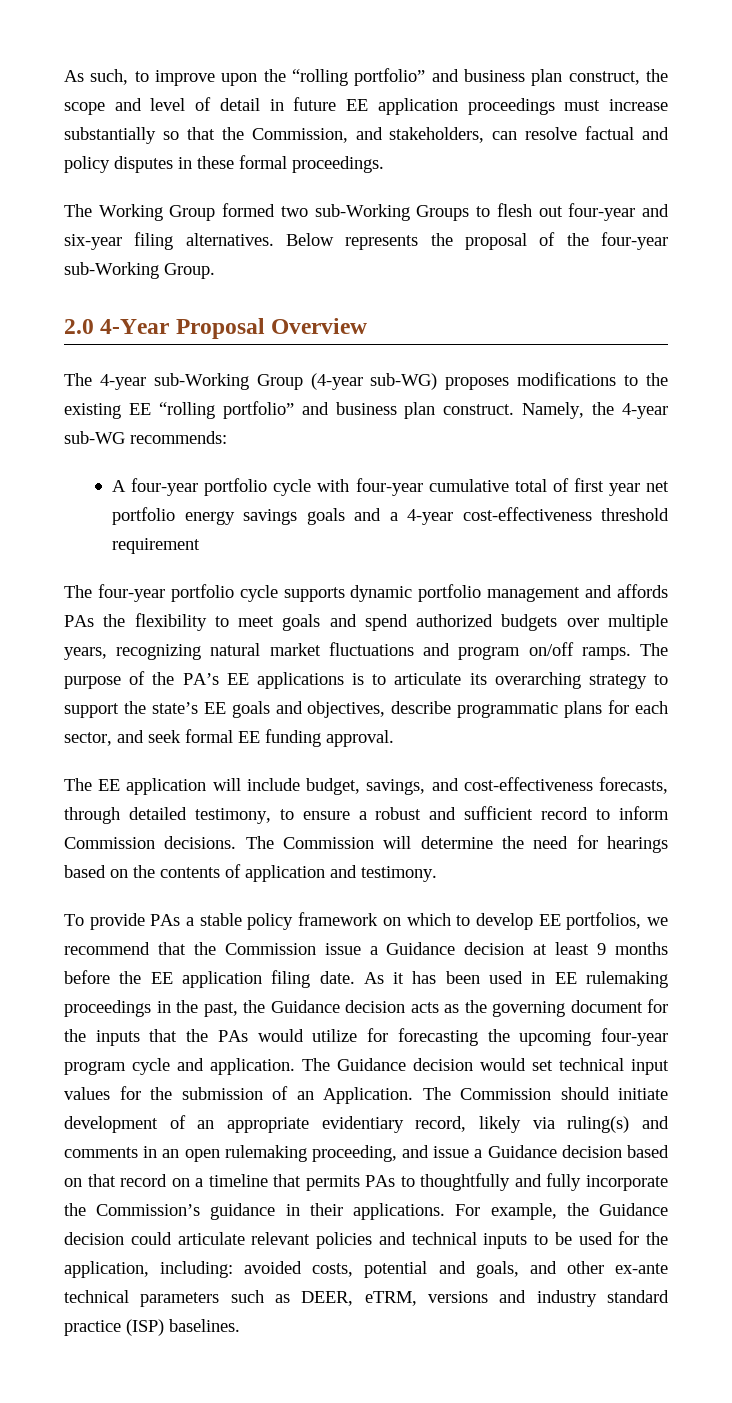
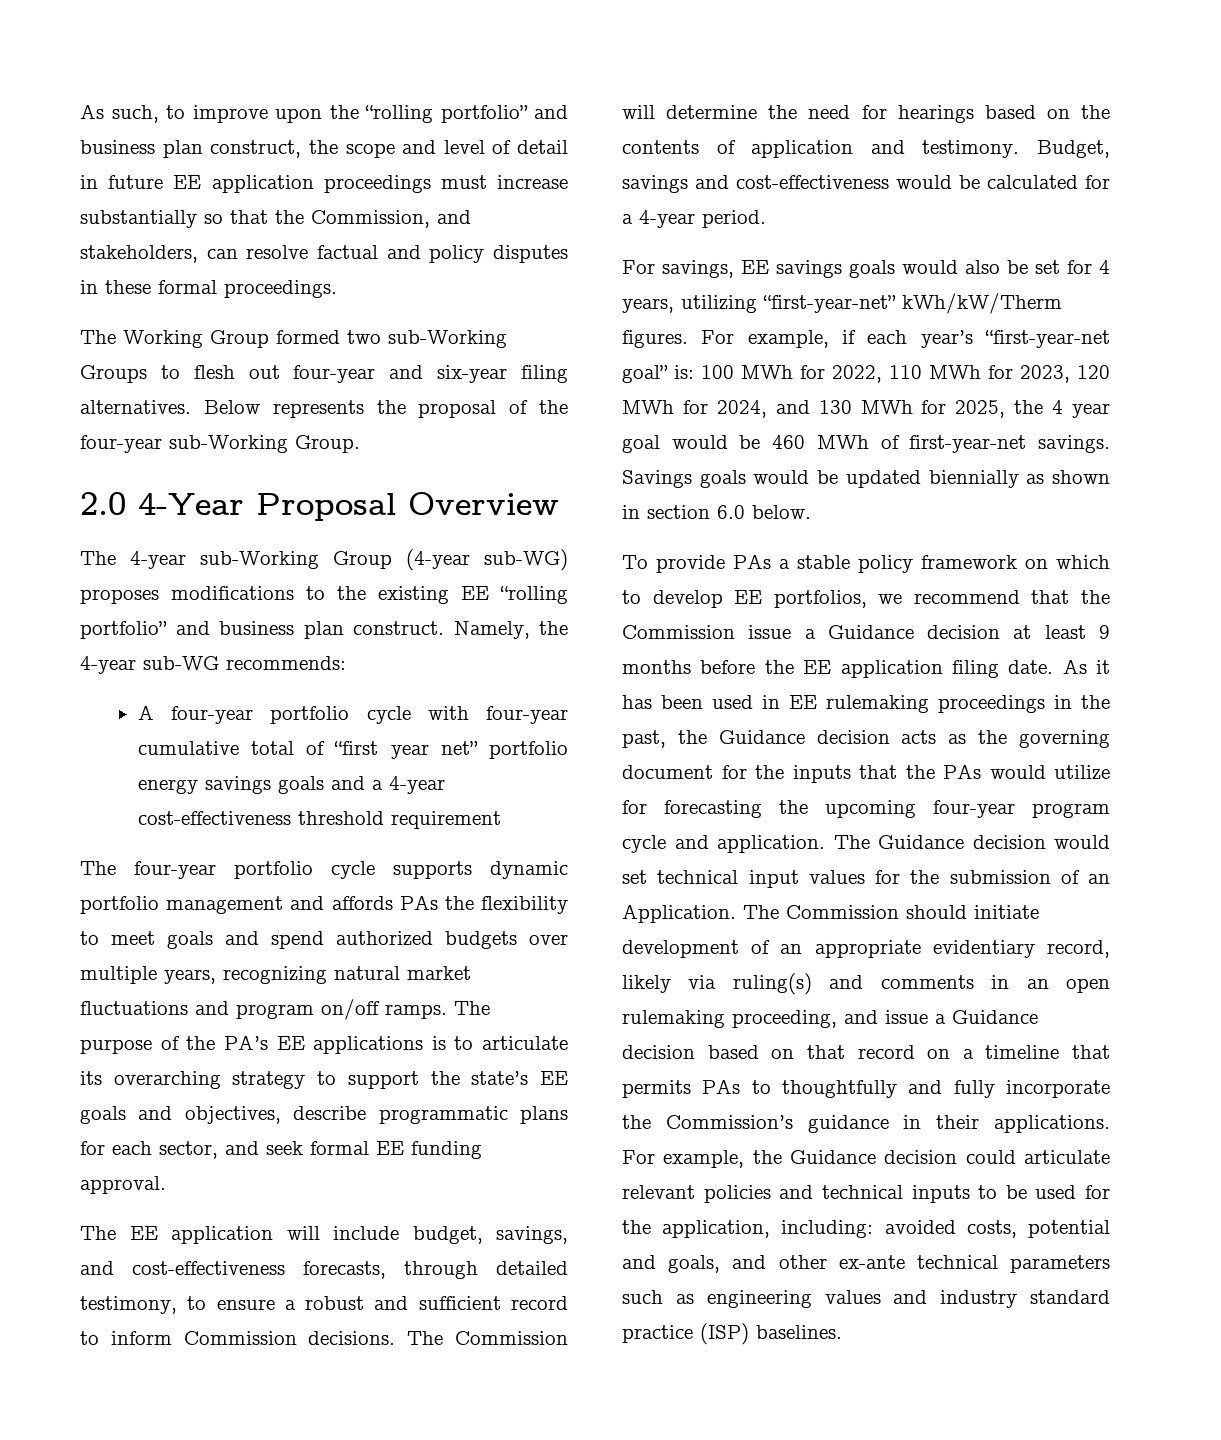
[573,478,669,496] first year net -> [334,741,478,759] “first year net”
(437, 874) none -> [1037,140,1110,158] [622,175,1110,193] [622,210,766,228] [622,260,1110,278] [622,293,1062,314] [622,330,1110,348] [622,365,1110,383] [622,400,1110,418] [622,435,1110,453] [622,470,1110,488] [622,505,811,519] Budget, savings and cost-effectiveness would be calculated for a 4-year period. // For savings, EE savings goals would also be set for 4 years, utilizing “first-year-net” kWh/kW/Therm figures. For example, if each year’s “first-year-net goal” is: 100 MWh for 2022, 110 MWh for 2023, 120 MWh for 2024, and 130 MWh for 2025, the 4 year goal would be 460 MWh of first-year-net savings. Savings goals would be updated biennially as shown in section 6.0 below.
[301,1291,488,1306] DEER, eTRM, versions -> [706,1290,881,1308] engineering values

